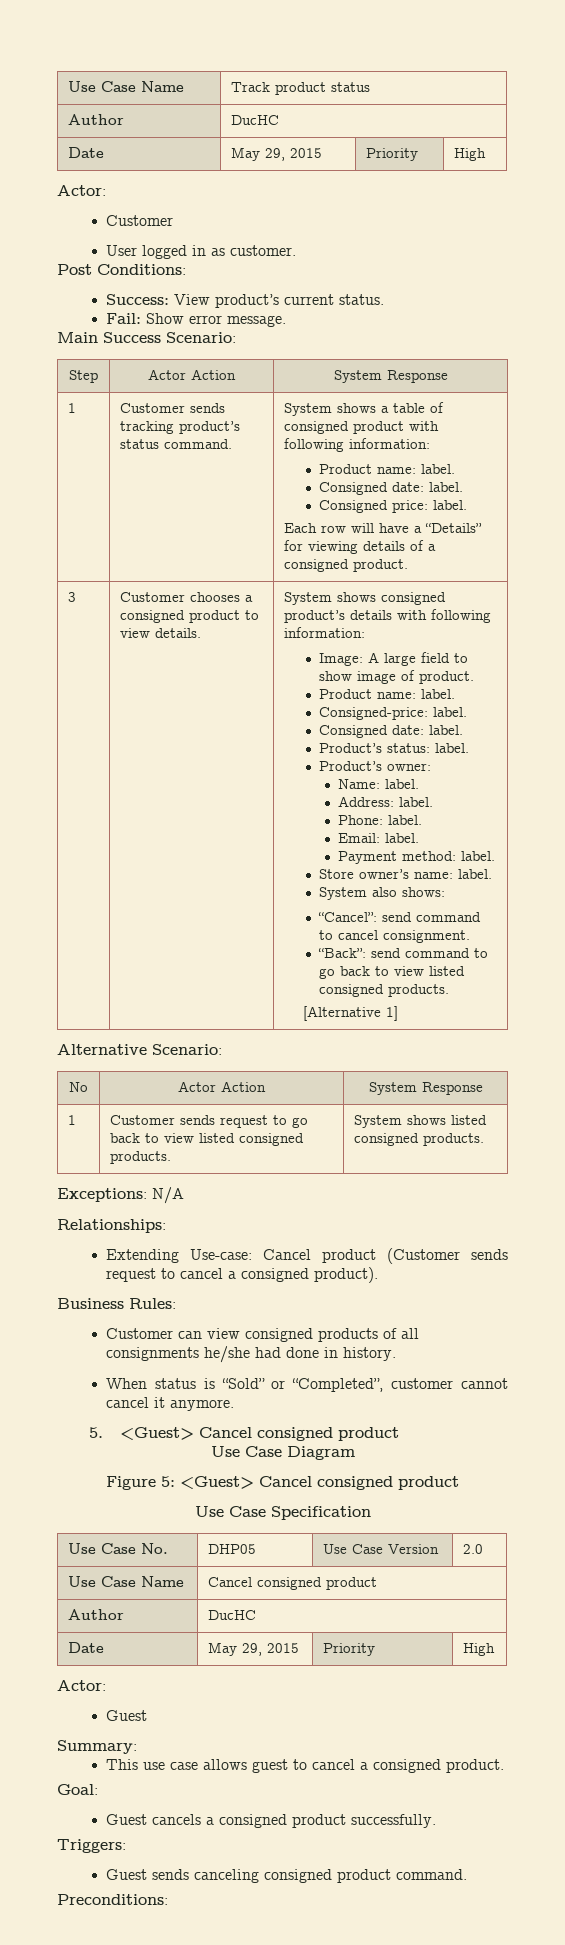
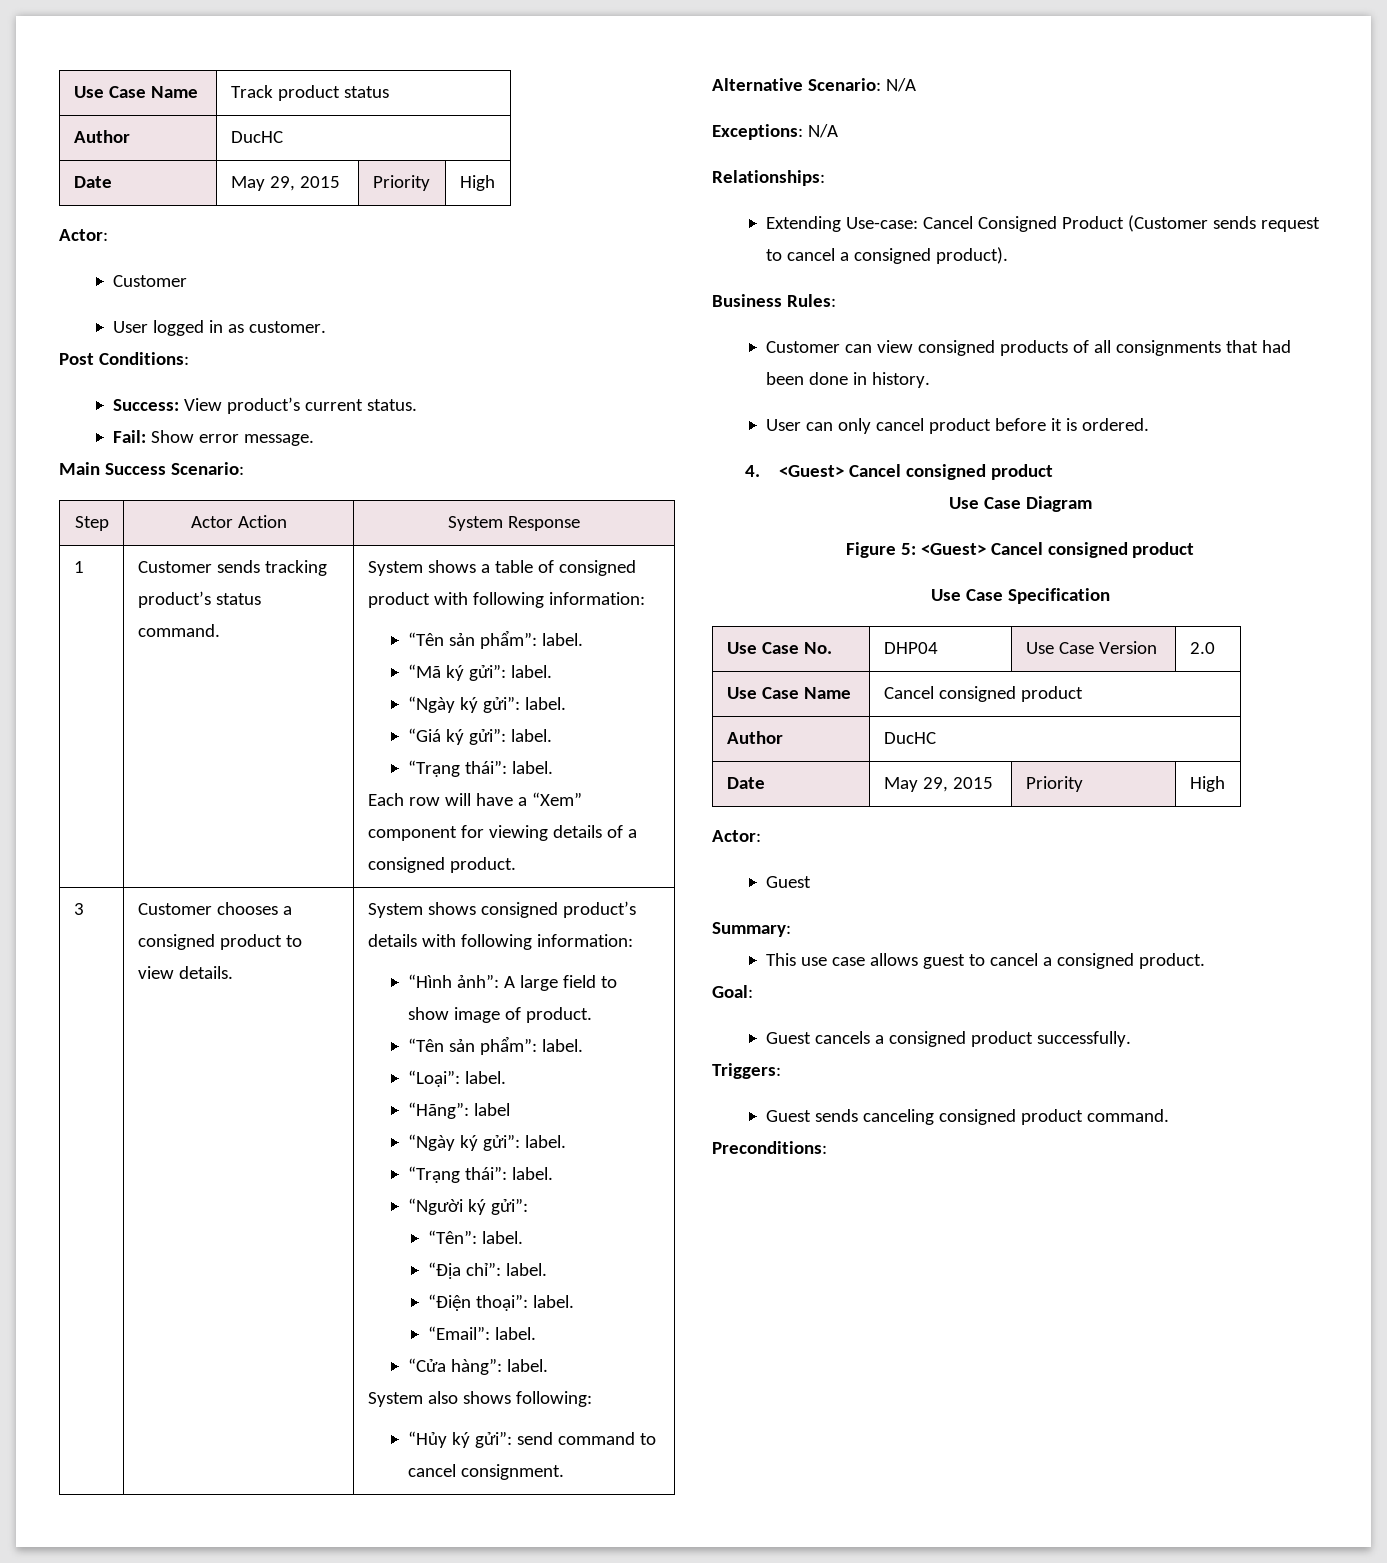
[318,464,455,474] [318,482,463,495] [318,500,428,513] Product name: label. // Consigned date: label. // Consigned price: -> [408,630,584,649] [408,664,553,681] [408,696,567,713] [408,728,553,745] [408,760,508,777] “Tên sản phẩm”: label. // “Mã ký gửi”: label. // “Ngày ký gửi”: label. // “Giá ký gửi”: label. // “Trạng thái”:
[425,523,483,533] “Details” -> [531,792,582,806] [367,826,457,841] “Xem” component
[318,653,363,666] Image: -> [408,974,500,988] “Hình ảnh”:
[318,689,455,699] [318,707,467,720] [318,725,463,738] [318,743,469,753] [318,761,431,771] [337,779,419,789] [337,796,433,807] [337,815,422,825] [337,833,419,843] [337,851,495,864] [318,869,492,879] [318,887,445,900] [317,912,377,922] Product name: label. // Consigned-price: label. // Consigned date: label. // Product’s status: label. // Product’s owner: // Name: label. // Address: label. // Phone: label. // Email: label. // Payment method: label. // Store owner’s name: label. // System also shows: // “Cancel”: -> [408,1036,584,1055] [408,1070,507,1087] [408,1102,511,1119] [408,1134,567,1151] [408,1166,554,1183] [408,1198,529,1215] [428,1230,524,1244] [428,1262,548,1279] [428,1294,575,1311] [428,1326,537,1340] [408,1358,549,1375] [367,1391,592,1407] [408,1431,513,1448] “Tên sản phẩm”: label. // “Loại”: label. // “Hãng”: label // “Ngày ký gửi”: label. // “Trạng thái”: label. // “Người ký gửi”: // “Tên”: label. // “Địa chỉ”: label. // “Điện thoại”: label. // “Email”: label. // “Cửa hàng”: label. // System also shows following: // “Hủy ký gửi”:
[317,948,488,958] [318,966,465,979] [318,984,449,997] [302,1006,398,1021] [57,1044,222,1055] [69,1082,88,1092] [178,1081,266,1092] [368,1082,483,1095] [68,1115,77,1125] [110,1115,309,1128] [110,1133,305,1146] [110,1151,172,1164] [354,1115,488,1128] [354,1133,485,1146] // “Back”: send command to go back to view listed consigned products. // [Alternative 1] // Alternative Scenario: // No | Actor Action | System Response // 1 | Customer sends request to go back to view listed consigned products. | System shows listed consigned products. -> [712,78,916,92] // Alternative Scenario: N/A
[322,1249,377,1263] product -> [977,216,1124,232] Consigned Product
[204,1346,282,1363] he/she had -> [1225,340,1291,353] [765,372,804,385] that had been
[106,1378,508,1392] [106,1397,235,1411] [88,1427,103,1438] When status is “Sold” or “Completed”, customer cannot cancel it anymore. // 5. -> [765,418,1149,434] [745,465,761,477] User can only cancel product before it is ordered. // 4.
[208,1544,257,1554] DHP05 -> [883,642,938,654] DHP04

